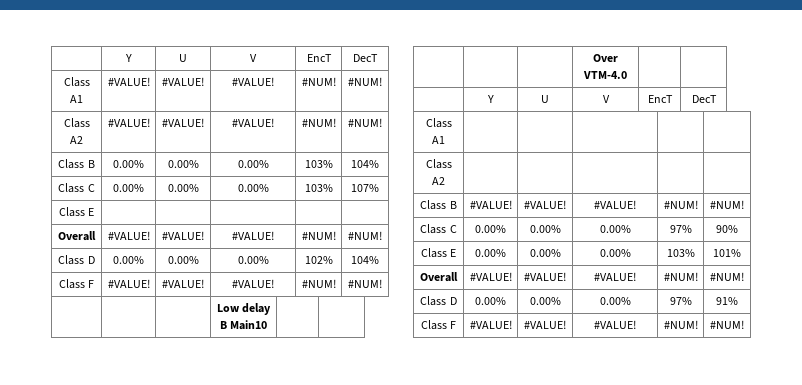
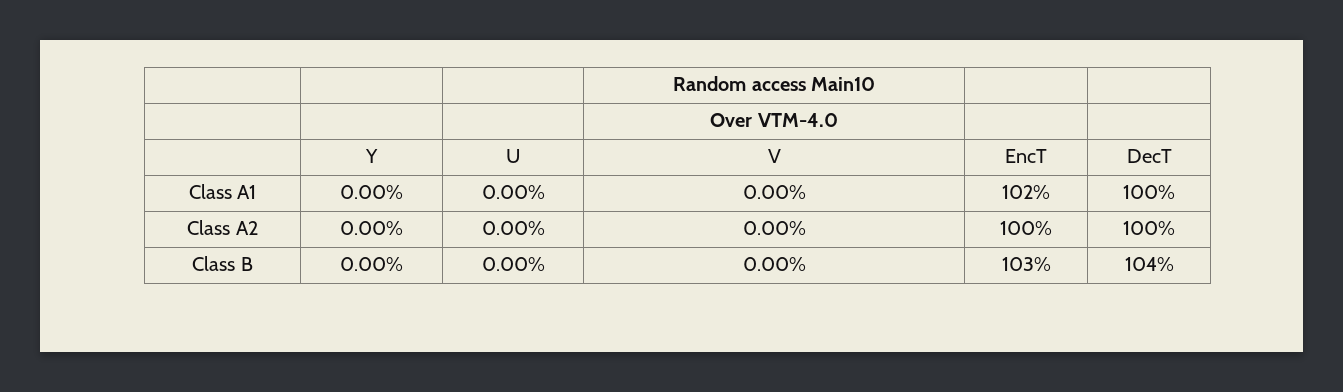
[124,54,132,62] [179,54,187,62] [250,54,257,62] [306,54,332,62] [353,54,378,62] [63,77,90,87] [70,95,83,103] [107,77,150,86] [162,77,204,86] [232,77,274,86] [301,77,336,86] [348,77,382,86] [63,118,90,128] [70,136,83,144] [107,118,150,127] [162,118,204,127] [232,118,274,127] [301,118,336,127] [348,118,382,127] [58,159,95,169] [113,160,144,168] [167,160,199,168] [237,160,269,168] [304,160,333,168] [351,160,379,168] [58,183,95,193] [113,184,144,192] [167,184,199,192] [237,184,269,192] [304,184,333,192] [351,184,379,192] [58,207,95,217] [58,231,96,241] [107,231,150,240] [162,231,204,240] [232,231,274,240] [301,231,336,240] [348,231,382,240] [58,255,95,265] [113,256,144,264] [167,256,199,264] [237,256,269,264] [304,256,333,264] [351,256,379,264] [58,279,95,289] [107,279,150,288] [162,279,204,288] [232,279,274,288] [301,279,336,288] [348,279,382,288] [216,303,272,315] [219,321,227,329] | Y | U | V | EncT | DecT // Class A1 | #VALUE! | #VALUE! | #VALUE! | #NUM! | #NUM! // Class A2 | #VALUE! | #VALUE! | #VALUE! | #NUM! | #NUM! // Class B | 0.00% | 0.00% | 0.00% | 103% | 104% // Class C | 0.00% | 0.00% | 0.00% | 103% | 107% // Class E | | | | | // Overall | #VALUE! | #VALUE! | #VALUE! | #NUM! | #NUM! // Class D | 0.00% | 0.00% | 0.00% | 102% | 104% // Class F | #VALUE! | #VALUE! | #VALUE! | #NUM! | #NUM! // | | | Low delay B -> [673,76,806,91] | | | Random access
[425,159,452,169] [432,177,445,185] [420,200,457,210] [469,200,512,209] [524,200,566,209] [594,200,636,209] [663,200,698,209] [710,200,744,209] [420,224,457,234] [475,225,506,233] [529,225,561,233] [599,225,631,233] [669,225,692,233] [716,225,738,233] [420,248,457,258] [475,249,506,257] [529,249,561,257] [599,249,631,257] [666,249,695,257] [713,249,741,257] [420,272,458,282] [469,272,512,281] [524,272,566,281] [594,272,636,281] [663,272,698,281] [710,272,744,281] [420,296,457,306] [475,297,506,305] [529,297,561,305] [599,297,631,305] [669,297,692,305] [716,297,738,305] [420,320,457,330] [469,320,512,329] [524,320,566,329] [594,320,636,329] [663,320,698,329] [710,320,744,329] | | | | // Class A2 | | | | | // Class B | #VALUE! | #VALUE! | #VALUE! | #NUM! | #NUM! // Class C | 0.00% | 0.00% | 0.00% | 97% | 90% // Class E | 0.00% | 0.00% | 0.00% | 103% | 101% // Overall | #VALUE! | #VALUE! | #VALUE! | #NUM! | #NUM! // Class D | 0.00% | 0.00% | 0.00% | 97% | 91% // Class F | #VALUE! | #VALUE! | #VALUE! | #NUM! | #NUM! -> [340,185,403,199] [481,185,545,199] [742,185,806,199] [1002,185,1050,199] [1123,185,1175,199] [187,220,258,235] [340,221,403,235] [481,221,545,235] [742,221,806,235] [1000,221,1052,235] [1123,221,1175,235] [192,256,253,271] [340,257,403,271] [481,257,545,271] [742,257,806,271] [1001,257,1051,271] [1124,257,1174,271] 0.00% | 0.00% | 0.00% | 102% | 100% // Class A2 | 0.00% | 0.00% | 0.00% | 100% | 100% // Class B | 0.00% | 0.00% | 0.00% | 103% | 104%

